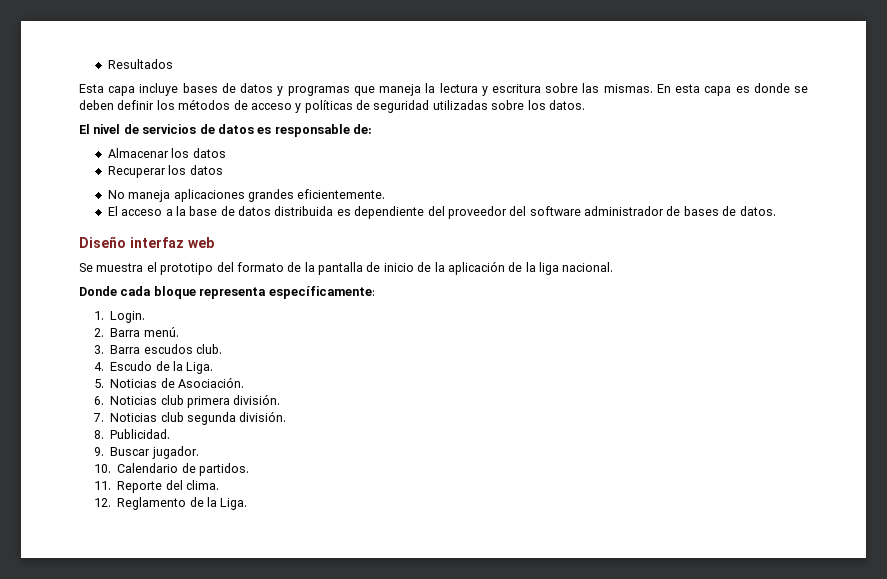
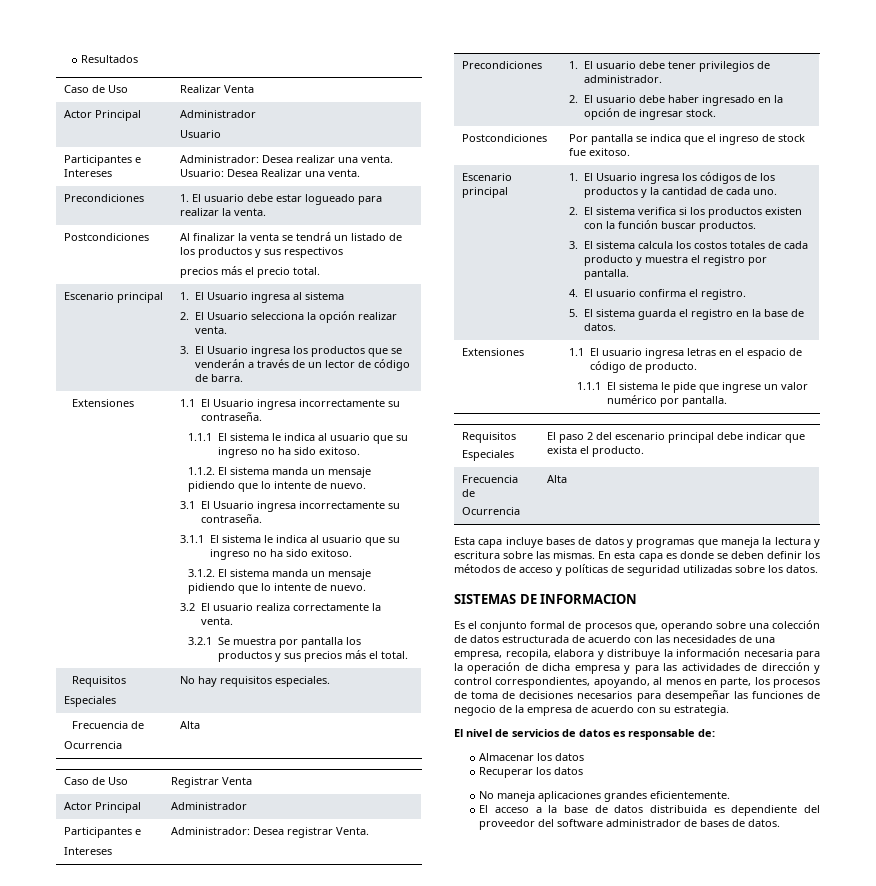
(173, 64) none -> [64,85,129,93] [180,85,255,93] [64,110,142,121] [180,110,257,118] [180,130,222,138] [64,155,142,166] [64,169,113,177] [180,155,394,163] [180,169,361,177] [64,194,145,202] [180,194,383,205] [180,208,267,216] [64,233,150,241] [180,232,403,241] [180,247,344,258] [180,266,321,278] [64,292,164,303] [180,292,344,303] [180,311,397,323] [194,326,227,334] [180,346,402,357] [194,359,410,371] [194,374,243,382] [72,399,135,407] [180,399,400,410] [200,412,262,421] [188,433,408,444] [217,447,360,458] [188,467,372,478] [188,481,367,492] [180,501,400,512] [200,514,262,523] [180,535,400,546] [209,549,352,560] [188,569,372,580] [188,583,367,594] [180,603,381,611] [200,617,233,625] [188,637,361,648] [217,650,408,662] [72,676,127,687] [64,696,117,707] [180,676,331,687] [72,721,145,729] [64,741,123,749] [180,721,201,729] [64,777,129,785] [171,777,253,788] [64,802,142,813] [171,802,248,810] [64,827,142,838] [64,847,113,855] [171,827,370,838] [462,61,543,69] [569,61,770,72] [583,75,662,83] [569,95,783,106] [583,108,716,120] [462,134,548,142] [569,134,806,145] [569,148,631,156] [462,173,513,181] [462,187,509,198] [569,172,775,184] [583,187,777,198] [569,207,802,218] [583,220,756,232] [569,241,808,249] [583,255,767,266] [583,269,629,280] [569,289,746,300] [569,309,804,320] [583,323,616,331] [462,348,525,356] [569,348,802,359] [589,361,697,373] [577,382,808,393] [606,395,727,407] [462,432,517,443] [462,450,515,461] [547,432,806,443] [547,446,645,457] [462,475,519,483] [462,489,476,497] [462,507,521,515] [547,475,568,483] // Caso de Uso | Realizar Venta // Actor Principal | Administrador // Usuario // Participantes e Intereses | Administrador: Desea realizar una venta. Usuario: Desea Realizar una venta. // Precondiciones | 1. El usuario debe estar logueado para realizar la venta. // Postcondiciones | Al finalizar la venta se tendrá un listado de los productos y sus respectivos // precios más el precio total. // Escenario principal | 1. El Usuario ingresa al sistema // 2. El Usuario selecciona la opción realizar venta. // 3. El Usuario ingresa los productos que se venderán a través de un lector de código de barra. // Extensiones | 1.1 El Usuario ingresa incorrectamente su contraseña. // 1.1.1 El sistema le indica al usuario que su ingreso no ha sido exitoso. // 1.1.2. El sistema manda un mensaje pidiendo que lo intente de nuevo. // 3.1 El Usuario ingresa incorrectamente su contraseña. // 3.1.1 El sistema le indica al usuario que su ingreso no ha sido exitoso. // 3.1.2. El sistema manda un mensaje pidiendo que lo intente de nuevo. // 3.2 El usuario realiza correctamente la venta. // 3.2.1 Se muestra por pantalla los productos y sus precios más el total. // Requisitos // Especiales | No hay requisitos especiales. // Frecuencia de // Ocurrencia | Alta // Caso de Uso | Registrar Venta // Actor Principal | Administrador // Participantes e // Intereses | Administrador: Desea registrar Venta. // Precondiciones | 1. El usuario debe tener privilegios de administrador. // 2. El usuario debe haber ingresado en la opción de ingresar stock. // Postcondiciones | Por pantalla se indica que el ingreso de stock fue exitoso. // Escenario principal | 1. El Usuario ingresa los códigos de los productos y la cantidad de cada uno. // 2. El sistema verifica si los productos existen con la función buscar productos. // 3. El sistema calcula los costos totales de cada producto y muestra el registro por pantalla. // 4. El usuario confirma el registro. // 5. El sistema guarda el registro en la base de datos. // Extensiones | 1.1 El usuario ingresa letras en el espacio de código de producto. // 1.1.1 El sistema le pide que ingrese un valor numérico por pantalla. // Requisitos // Especiales | El paso 2 del escenario principal debe indicar que exista el producto. // Frecuencia de // Ocurrencia | Alta
(585, 105) none -> [454,594,638,604] [454,620,820,632] [454,635,775,643] [454,648,820,660] [454,662,820,674] [454,677,820,688] [454,690,820,702] [454,705,729,716] // SISTEMAS DE INFORMACION // Es el conjunto formal de procesos que, operando sobre una colección de datos estructurada de acuerdo con las necesidades de una empresa, recopila, elabora y distribuye la información necesaria para la operación de dicha empresa y para las actividades de dirección y control correspondientes, apoyando, al menos en parte, los procesos de toma de decisiones necesarios para desempeñar las funciones de negocio de la empresa de acuerdo con su estrategia.
[79,236,214,248] [79,261,614,275] [79,286,375,299] [93,311,146,323] [93,327,179,337] [93,344,222,354] [93,361,214,374] [93,377,244,388] [93,394,281,408] [92,411,287,425] [93,429,171,439] [93,446,199,459] [93,463,249,476] [93,480,219,493] [93,497,248,510] // Diseño interfaz web // Se muestra el prototipo del formato de la pantalla de inicio de la aplicación de la liga nacional. // Donde cada bloque representa específicamente: // 1. Login. // 2. Barra menú. // 3. Barra escudos club. // 4. Escudo de la Liga. // 5. Noticias de Asociación. // 6. Noticias club primera división. // 7. Noticias club segunda división. // 8. Publicidad. // 9. Buscar jugador. // 10. Calendario de partidos. // 11. Reporte del clima. // 12. Reglamento de la Liga. -> (781, 823) none

